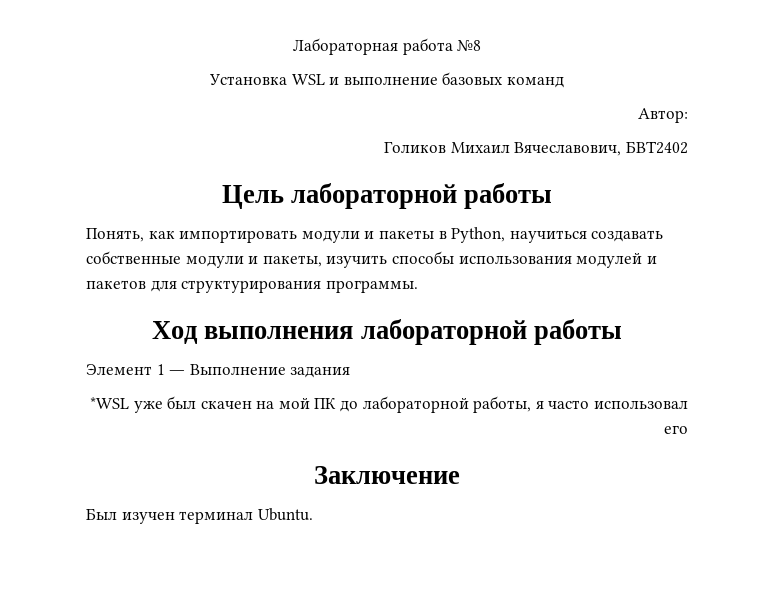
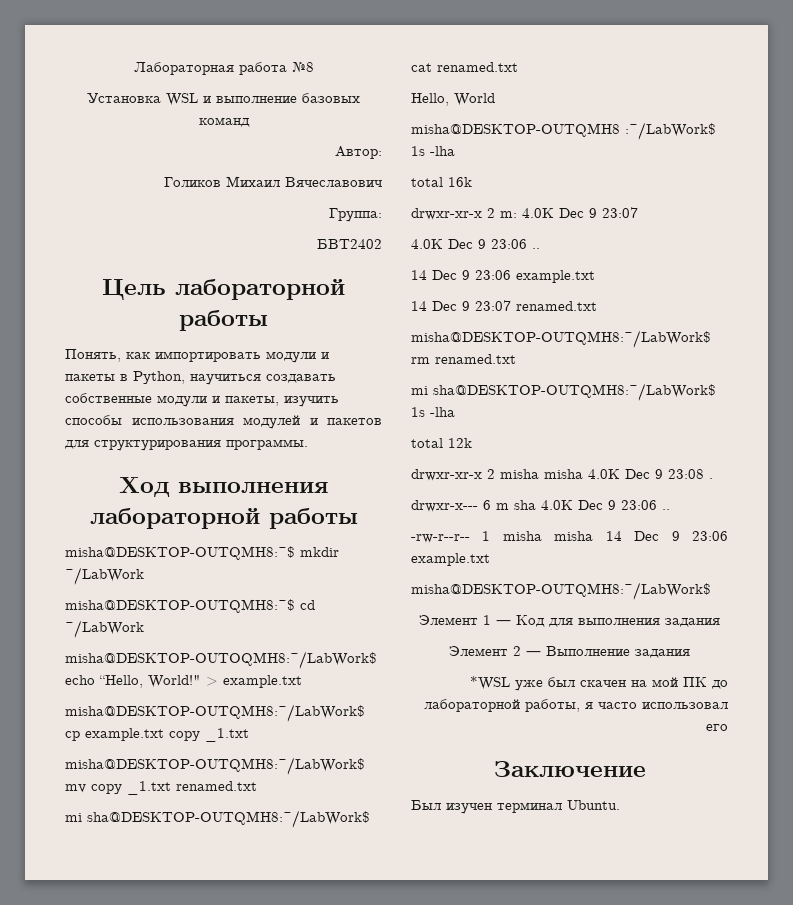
[514,142,622,156] Вячеславович, -> [285,177,382,187] [329,208,382,222] Вячеславович // Группа: //
[86,364,165,375] Элемент 1 -> [65,546,339,560] [65,567,144,585] [65,599,315,613] [65,620,144,638] [65,651,377,669] [65,675,302,688] [65,704,365,722] [65,728,249,742] [65,757,365,775] [65,781,257,795] [65,810,370,828] [411,62,518,72] [411,93,495,106] [411,122,716,140] [411,146,455,156] [411,177,472,187] [411,207,638,220] [411,239,540,249] [411,270,595,283] [411,300,597,311] [411,330,711,348] [411,354,516,364] [411,383,716,401] [411,407,455,417] [411,438,472,448] [411,469,713,481] [411,500,670,512] [411,531,728,543] [411,553,490,566] [411,582,711,600] [419,615,720,627] [449,646,521,656] misha@DESKTOP-OUTQMH8:~$ mkdir ~/LabWork // misha@DESKTOP-OUTQMH8:~$ cd ~/LabWork // misha@DESKTOP-OUTOQMH8:~/LabWork$ echo “Hello, World!" > example.txt // misha@DESKTOP-OUTQMH8:~/LabWork$ cp example.txt copy _1.txt // misha@DESKTOP-OUTQMH8:~/LabWork$ mv copy _1.txt renamed.txt // mi sha@DESKTOP-OUTQMH8:~/LabWork$ cat renamed.txt // Hello, World // misha@DESKTOP-OUTQMH8 :~/LabWork$ 1s -lha // total 16k // drwxr-xr-x 2 m: 4.0K Dec 9 23:07 // 4.0K Dec 9 23:06 .. // 14 Dec 9 23:06 example.txt // 14 Dec 9 23:07 renamed.txt // misha@DESKTOP-OUTQMH8:~/LabWork$ rm renamed.txt // mi sha@DESKTOP-OUTQMH8:~/LabWork$ 1s -lha // total 12k // drwxr-xr-x 2 misha misha 4.0K Dec 9 23:08 . // drwxr-x--- 6 m sha 4.0K Dec 9 23:06 .. // -rw-r--r-- 1 misha misha 14 Dec 9 23:06 example.txt // misha@DESKTOP-OUTQMH8:~/LabWork$ // Элемент 1 ― Код для выполнения задания // Элемент 2

